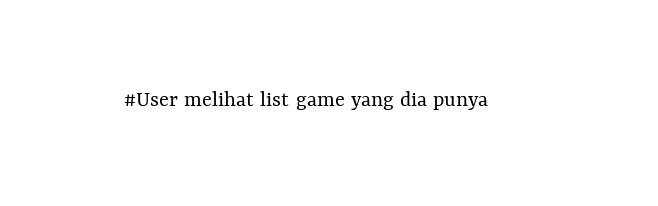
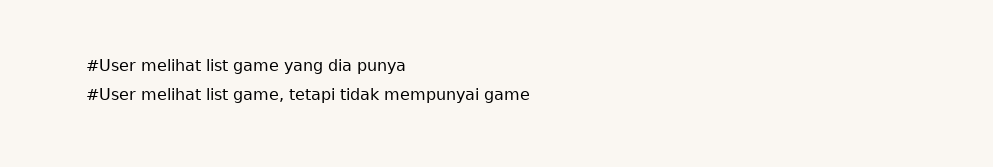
(489, 103) none -> [86,88,530,103] // #User melihat list game, tetapi tidak mempunyai game

